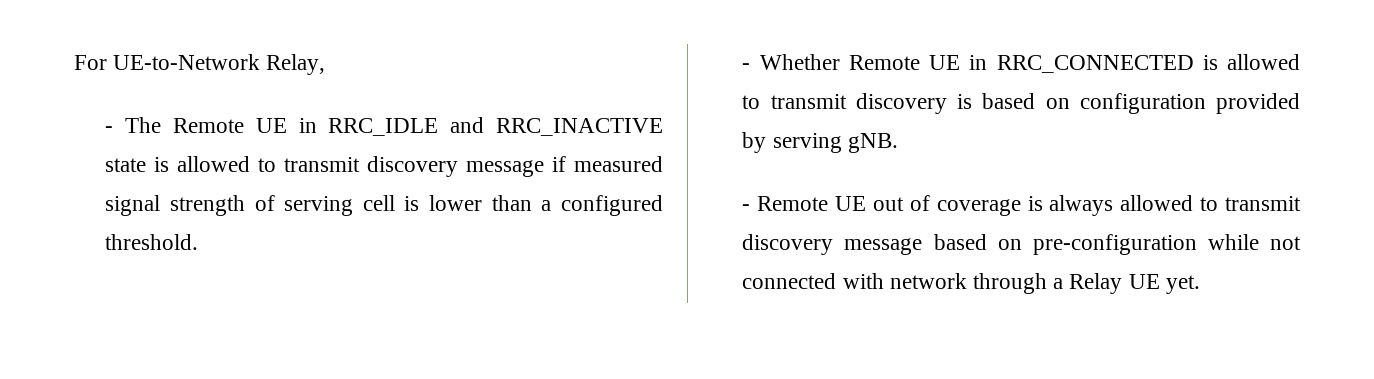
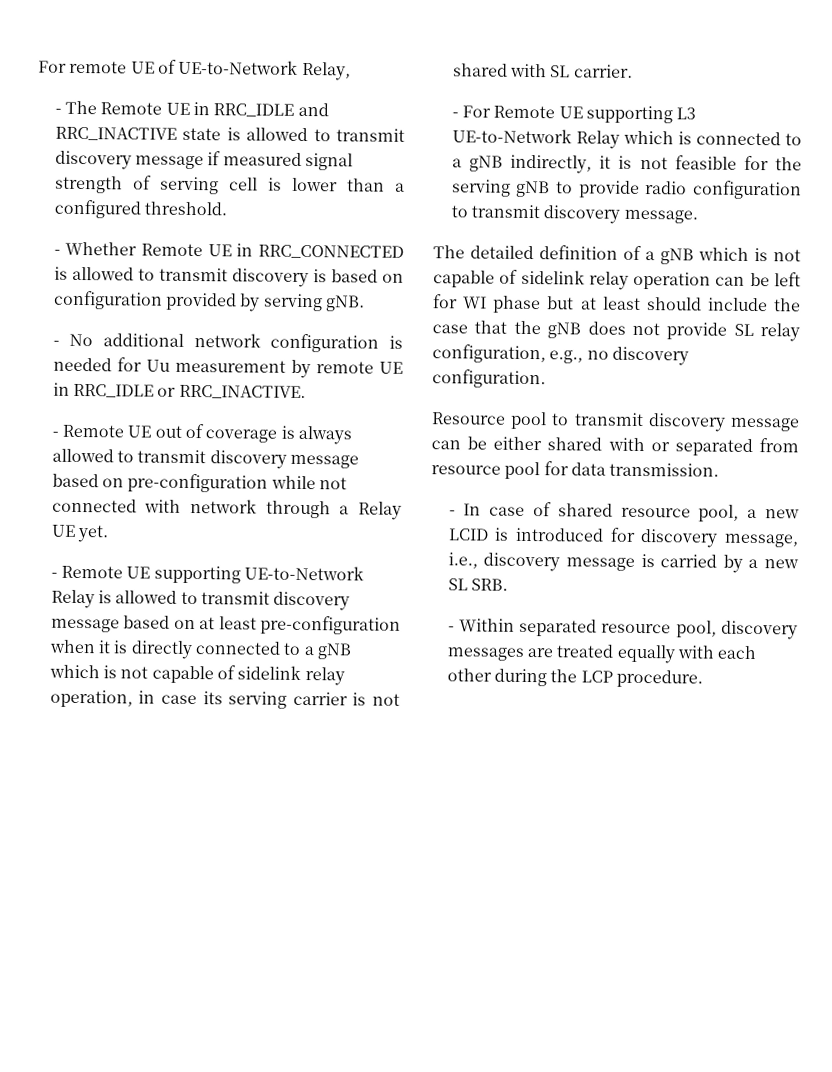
[74,55,107,70] For -> [38,59,177,74] For remote UE of
(898, 143) none -> [52,333,404,353] [52,357,403,379] [52,382,306,400] // - No additional network configuration is needed for Uu measurement by remote UE in RRC_IDLE or RRC_INACTIVE.
(1200, 284) none -> [50,565,364,584] [50,589,351,611] [50,615,401,635] [48,639,352,660] [48,664,345,686] [49,689,401,709] [452,63,633,78] [451,105,697,124] [451,128,802,149] [451,154,802,174] [451,179,802,200] [450,204,698,224] [433,245,801,265] [433,269,801,290] [433,294,801,314] [432,320,800,342] [432,344,689,366] [432,369,546,389] [431,411,800,432] [431,436,799,456] [431,461,720,480] [448,502,800,522] [447,527,799,548] [447,552,799,573] [447,578,508,591] [447,618,798,640] [446,644,758,664] [446,668,703,688] // - Remote UE supporting UE-to-Network Relay is allowed to transmit discovery message based on at least pre-configuration when it is directly connected to a gNB which is not capable of sidelink relay operation, in case its serving carrier is not shared with SL carrier. // - For Remote UE supporting L3 UE-to-Network Relay which is connected to a gNB indirectly, it is not feasible for the serving gNB to provide radio configuration to transmit discovery message. // The detailed definition of a gNB which is not capable of sidelink relay operation can be left for WI phase but at least should include the case that the gNB does not provide SL relay configuration, e.g., no discovery configuration. // Resource pool to transmit discovery message can be either shared with or separated from resource pool for data transmission. // - In case of shared resource pool, a new LCID is introduced for discovery message, i.e., discovery message is carried by a new SL SRB. // - Within separated resource pool, discovery messages are treated equally with each other during the LCP procedure.

